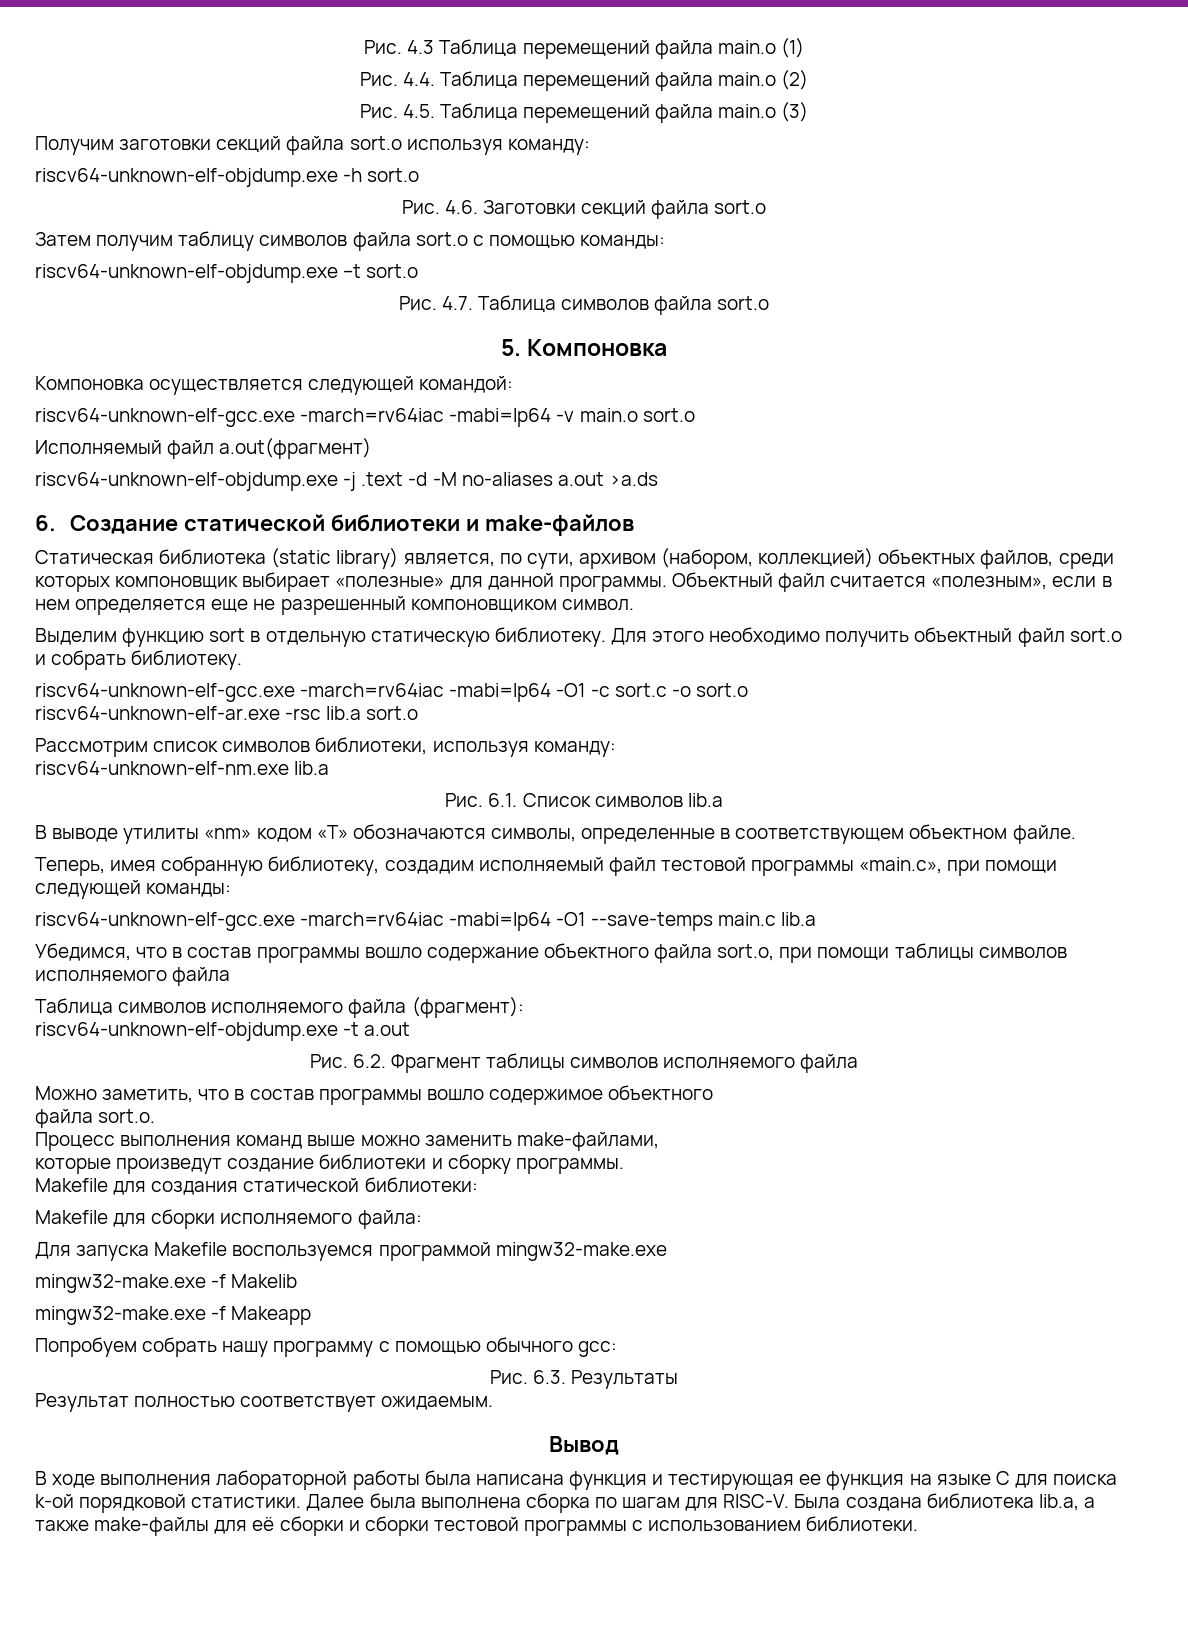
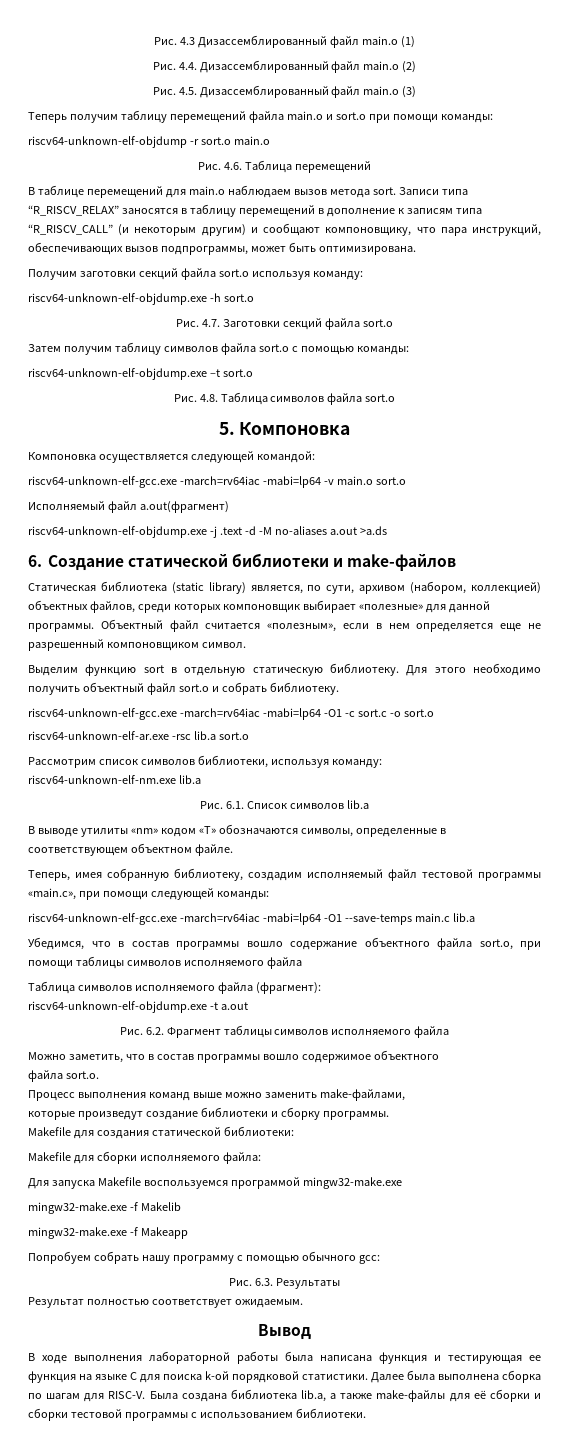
[439,39,713,59] Таблица перемещений файла -> [198,35,359,48] Дизассемблированный файл
[439,71,714,91] Таблица перемещений файла -> [199,60,361,73] Дизассемблированный файл
[439,102,809,123] Таблица перемещений файла main.o (3) -> [199,85,417,98] [28,110,493,123] [28,136,270,148] [198,160,371,173] [28,185,468,198] [28,204,482,217] [28,223,541,236] [28,242,416,255] Дизассемблированный файл main.o (3) // Теперь получим таблицу перемещений файла main.o и sort.o при помощи команды: // riscv64-unknown-elf-objdump -r sort.o main.o // Рис. 4.6. Таблица перемещений // В таблице перемещений для main.o наблюдаем вызов метода sort. Записи типа “R_RISCV_RELAX” заносятся в таблицу перемещений в дополнение к записям типа “R_RISCV_CALL” (и некоторым другим) и сообщают компоновщику, что пара инструкций, обеспечивающих вызов подпрограммы, может быть оптимизирована.
[444,200,478,214] 4.6. -> [202,319,221,327] 4.7.
[441,296,473,310] 4.7. -> [199,394,218,402] 4.8.

